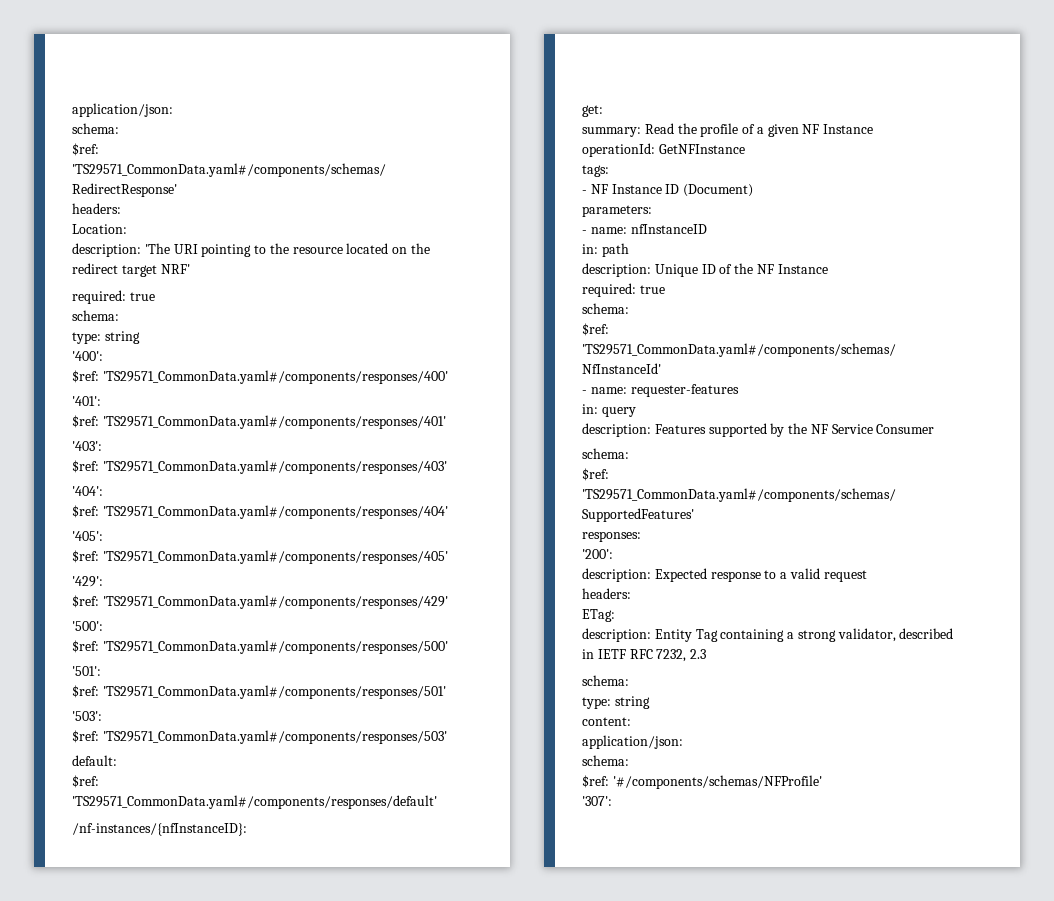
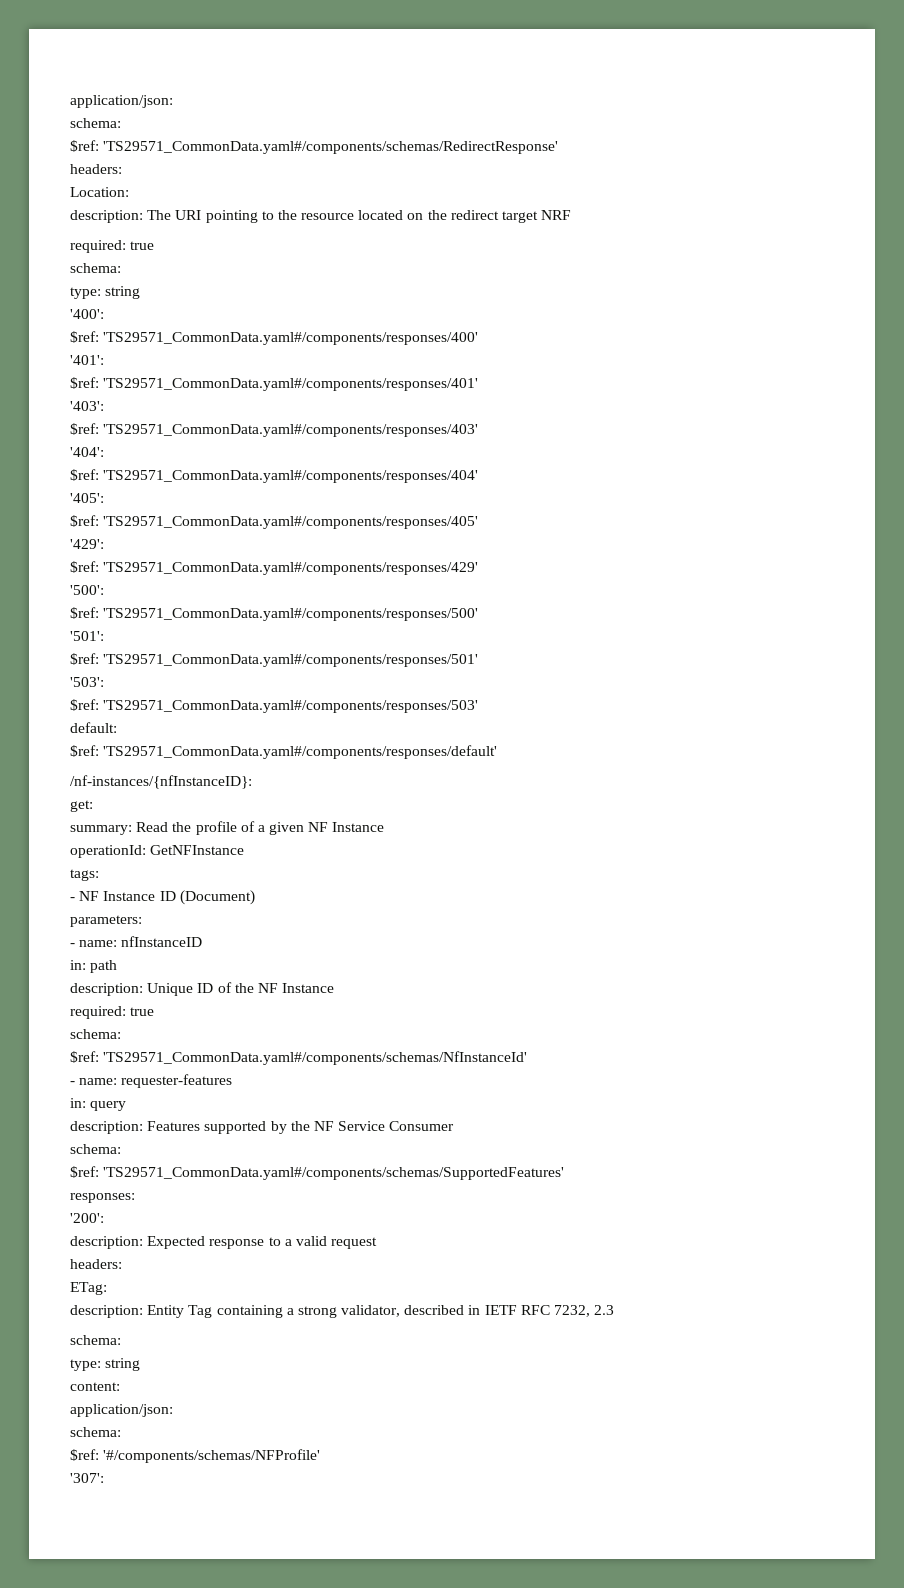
[144,243,170,254] 'The -> [147,210,172,220] The
[160,264,190,274] NRF' -> [541,210,572,220] NRF

